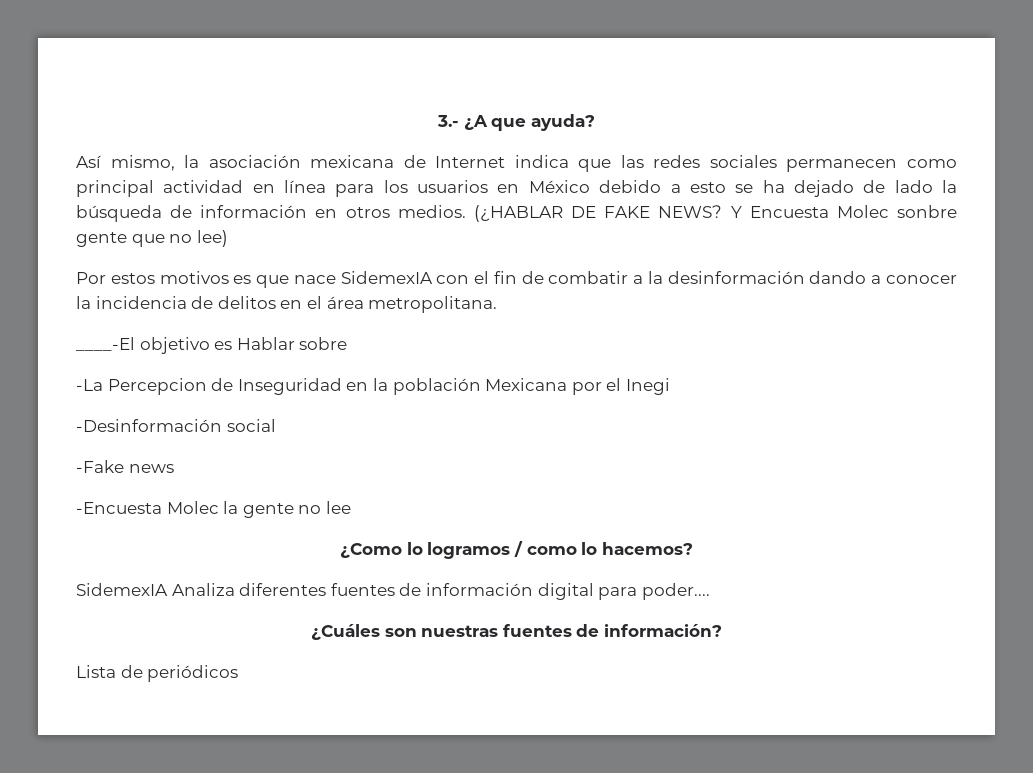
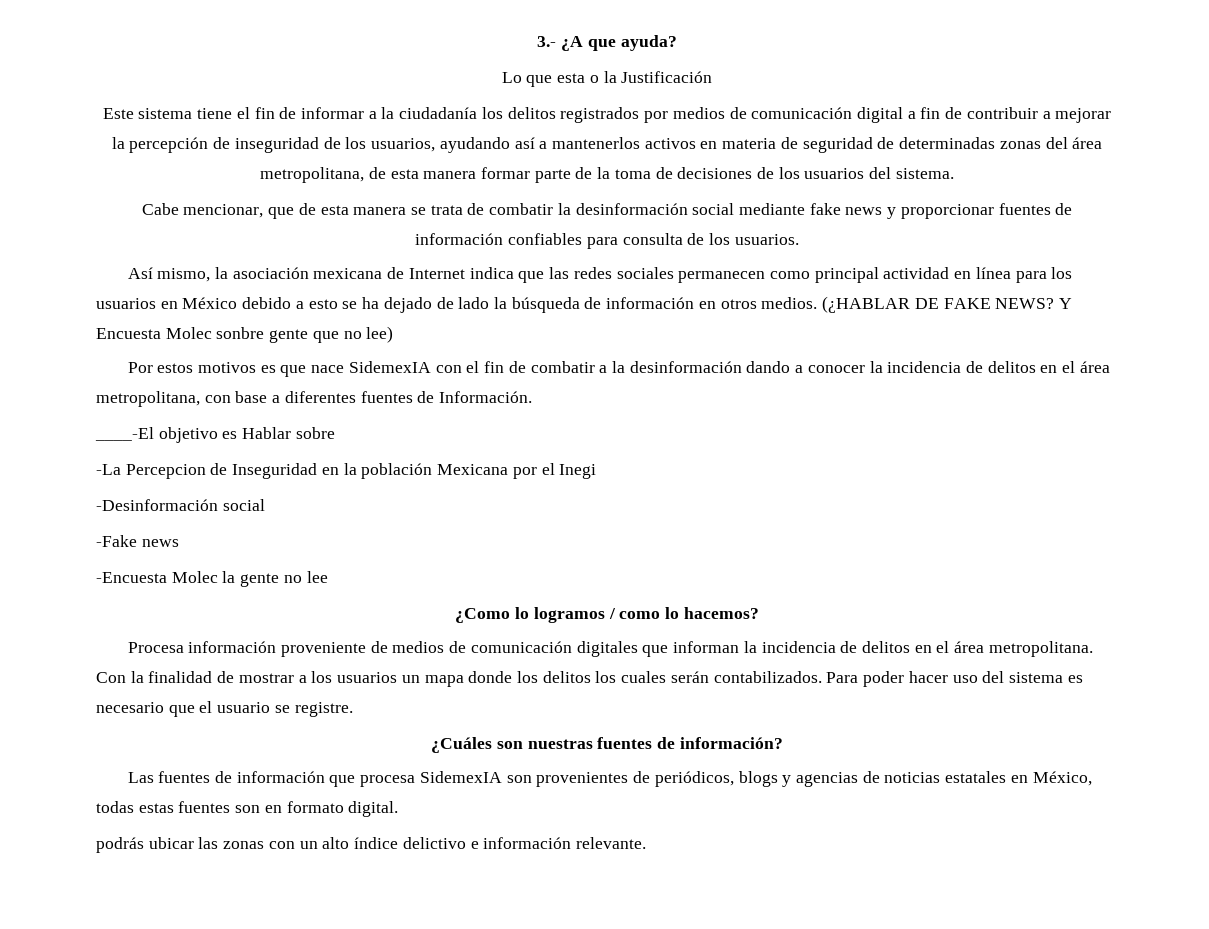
(595, 122) none -> [501,71,713,87] [102,107,1112,123] [111,137,1103,153] [260,167,954,183] [141,203,1073,219] [415,233,799,249] // Lo que esta o la Justificación // Este sistema tiene el fin de informar a la ciudadanía los delitos registrados por medios de comunicación digital a fin de contribuir a mejorar la percepción de inseguridad de los usuarios, ayudando así a mantenerlos activos en materia de seguridad de determinadas zonas del área metropolitana, de esta manera formar parte de la toma de decisiones de los usuarios del sistema. // Cabe mencionar, que de esta manera se trata de combatir la desinformación social mediante fake news y proporcionar fuentes de información confiables para consulta de los usuarios.
[368,296,498,313] metropolitana. -> [96,391,533,407] metropolitana, con base a diferentes fuentes de Información.
[76,583,710,600] SidemexIA Analiza diferentes fuentes de información digital para poder.... -> [127,641,1093,657] [96,671,1083,687] [96,701,353,717] Procesa información proveniente de medios de comunicación digitales que informan la incidencia de delitos en el área metropolitana. Con la finalidad de mostrar a los usuarios un mapa donde los delitos los cuales serán contabilizados. Para poder hacer uso del sistema es necesario que el usuario se registre.
[76,665,239,682] Lista de periódicos -> [127,771,1092,787] [96,801,399,817] [96,837,646,853] Las fuentes de información que procesa SidemexIA son provenientes de periódicos, blogs y agencias de noticias estatales en México, todas estas fuentes son en formato digital. // podrás ubicar las zonas con un alto índice delictivo e información relevante.

